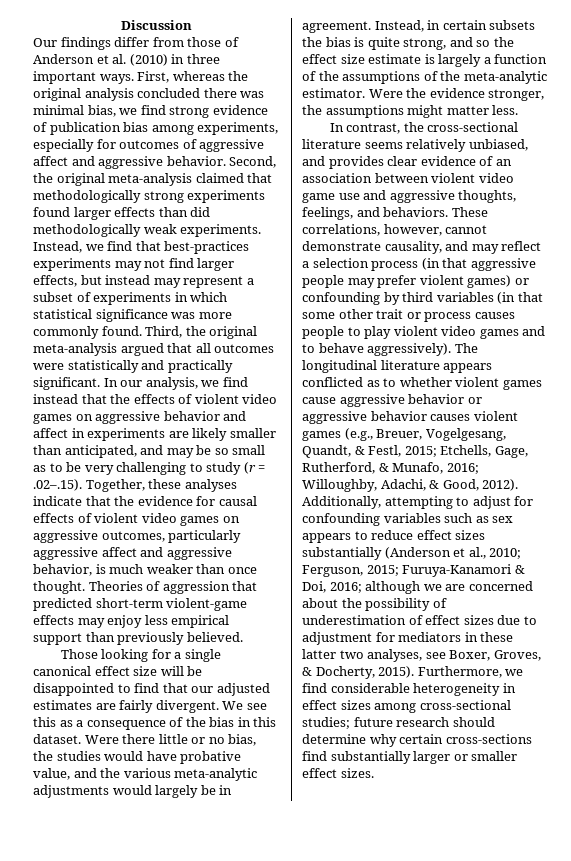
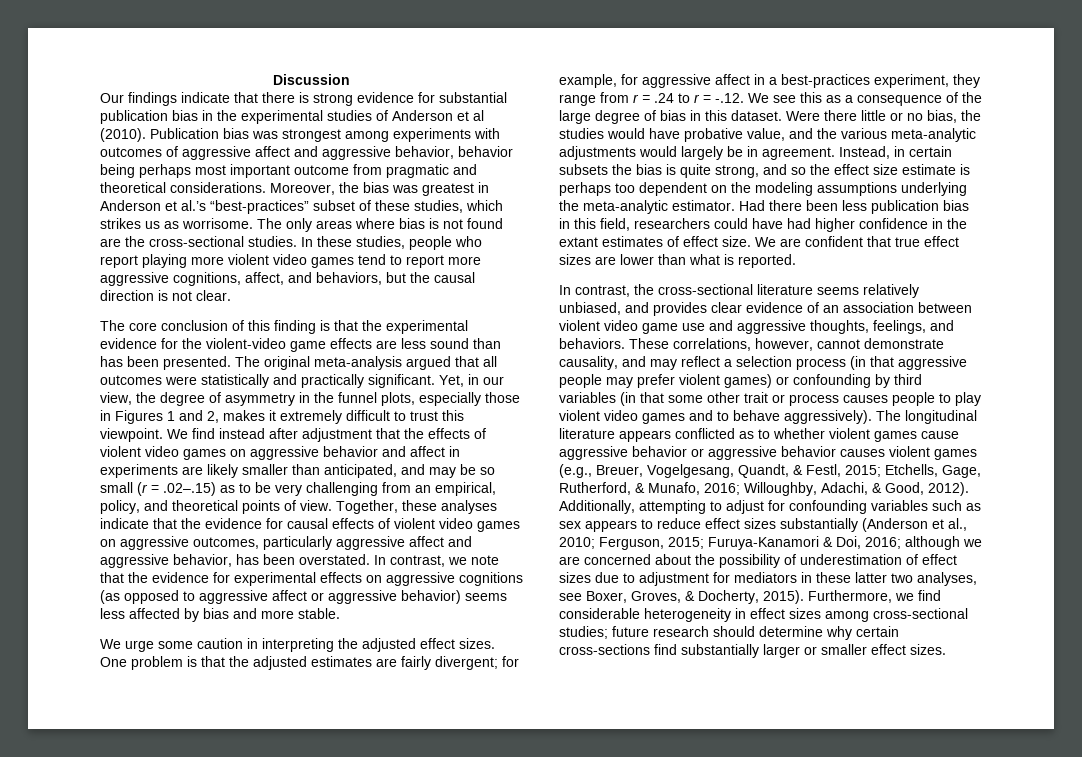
[114,37,239,47] [33,54,220,66] [33,71,249,84] [33,88,265,101] [33,105,268,118] [33,122,279,135] [33,139,116,152] differ from those of Anderson et al. (2010) in three important ways. First, whereas the original analysis concluded there was minimal bias, we find strong evidence of publication bias among experiments, especially for -> [181,92,507,106] [100,110,484,124] [100,128,500,142] indicate that there is strong evidence for substantial publication bias in the experimental studies of Anderson et al (2010). Publication bias was strongest among experiments with
[166,156,277,168] [33,173,273,186] [33,190,266,203] [33,207,211,220] [33,224,262,237] [33,241,250,254] [33,258,235,271] [33,275,254,288] [33,292,228,305] [33,309,232,322] [33,326,206,339] behavior. Second, the original meta-analysis claimed that methodologically strong experiments found larger effects than did methodologically weak experiments. Instead, we find that best-practices experiments may not find larger effects, but instead may represent a subset of experiments in which statistical significance was more commonly found. Third, the -> [395,146,513,159] [100,164,477,178] [100,182,489,196] [100,200,503,214] [100,218,503,232] [100,236,482,250] [100,254,481,268] [100,272,475,286] [100,290,231,301] [100,320,468,334] [100,338,501,352] [100,356,260,370] behavior, behavior being perhaps most important outcome from pragmatic and theoretical considerations. Moreover, the bias was greatest in Anderson et al.’s “best-practices” subset of these studies, which strikes us as worrisome. The only areas where bias is not found are the cross-sectional studies. In these studies, people who report playing more violent video games tend to report more aggressive cognitions, affect, and behaviors, but the causal direction is not clear. // The core conclusion of this finding is that the experimental evidence for the violent-video game effects are less sound than has been presented. The
[103,377,248,390] [33,394,78,404] In our analysis, we find instead -> [439,374,504,387] [100,392,520,406] [100,410,464,424] [100,428,372,442] Yet, in our view, the degree of asymmetry in the funnel plots, especially those in Figures 1 and 2, makes it extremely difficult to trust this viewpoint. We find instead after adjustment
(266, 450) none -> [137,482,216,496] (r = .02–.15)
[189,462,266,475] [33,479,82,491] to study (r = .02–.15). -> [382,482,496,496] [100,500,332,514] from an empirical, policy, and theoretical points of view.
[95,564,257,574] [33,581,258,594] [33,598,248,611] [33,615,230,628] [33,632,243,645] [60,649,221,662] [33,666,203,676] [33,683,270,696] [33,700,219,713] is much weaker than once thought. Theories of aggression that predicted short-term violent-game effects may enjoy less empirical support than previously believed. // Those looking for a single canonical effect size will be disappointed to find that our adjusted estimates are fairly divergent. -> [236,554,499,567] [100,572,523,586] [100,590,507,604] [100,608,340,622] [100,638,495,652] [100,656,519,670] [559,74,980,88] [559,92,744,106] has been overstated. In contrast, we note that the evidence for experimental effects on aggressive cognitions (as opposed to aggressive affect or aggressive behavior) seems less affected by bias and more stable. // We urge some caution in interpreting the adjusted effect sizes. One problem is that the adjusted estimates are fairly divergent; for example, for aggressive affect in a best-practices experiment, they range from r = .24 to r = -.12.
(206, 722) none -> [559,110,656,124] large degree of
[438,54,548,67] [302,71,547,84] [302,88,545,101] [302,105,519,118] largely a function of the assumptions of the meta-analytic estimator. Were the evidence stronger, the assumptions might matter less. -> [559,182,967,196] [559,200,969,214] [559,218,967,232] [559,236,959,247] [559,254,796,268] perhaps too dependent on the modeling assumptions underlying the meta-analytic estimator. Had there been less publication bias in this field, researchers could have had higher confidence in the extant estimates of effect size. We are confident that true effect sizes are lower than what is reported.

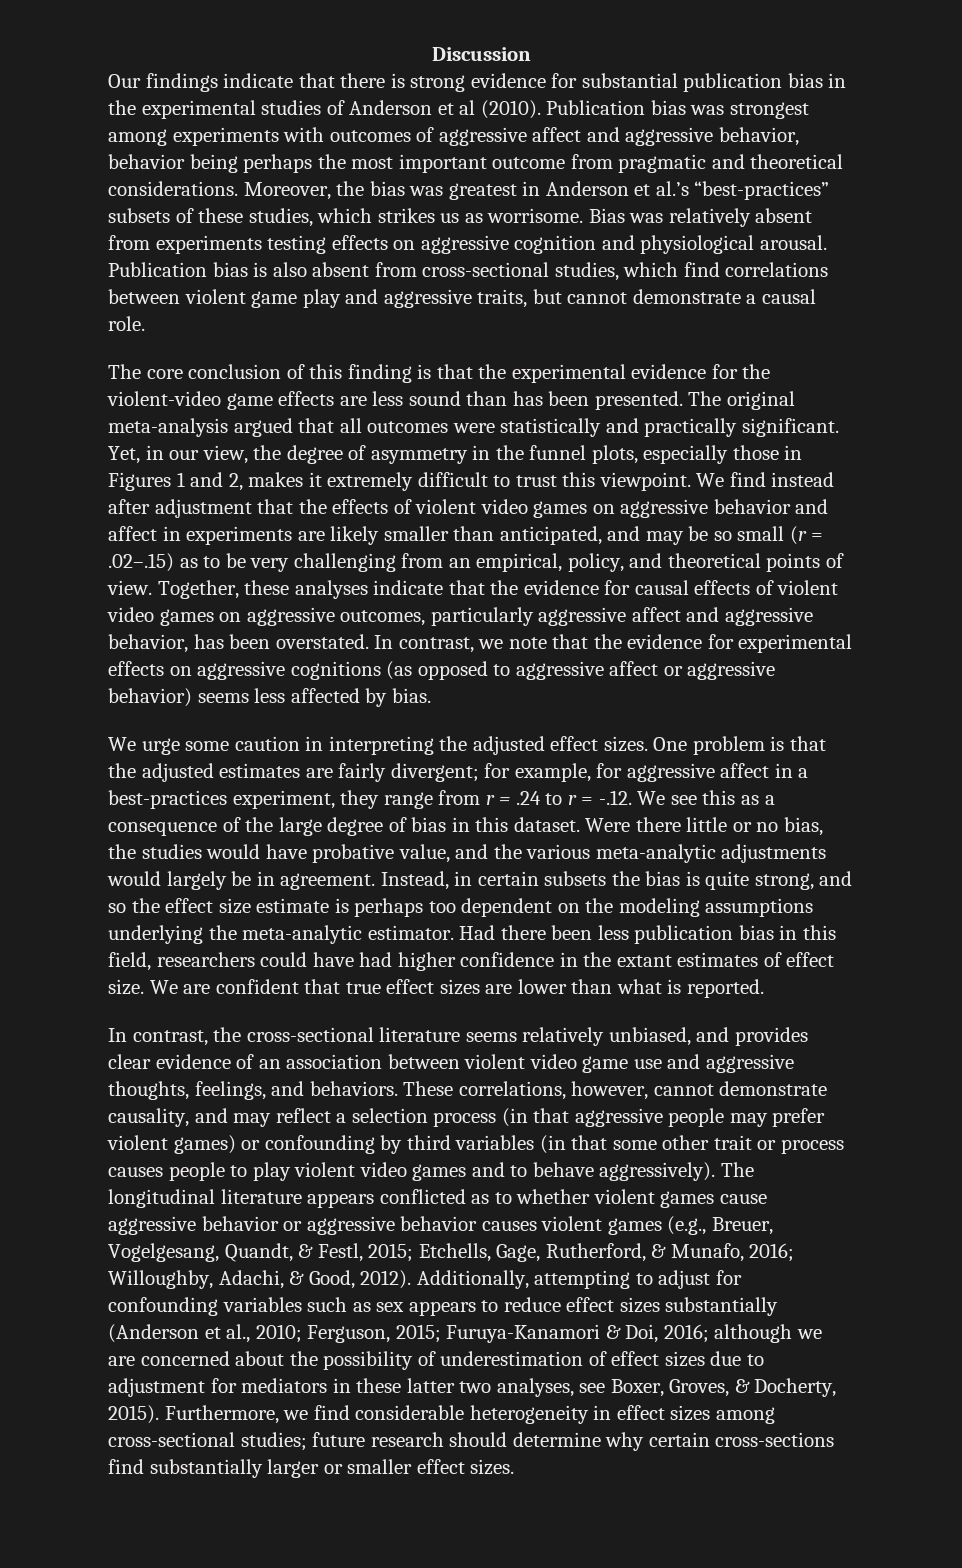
(191, 171) none -> [317,154,346,169] the
[313,200,355,211] subset -> [108,208,170,223] subsets
[257,218,503,232] [100,236,482,250] [100,254,481,268] [100,272,475,286] [100,290,231,301] The only areas where bias is not found are the cross-sectional studies. In these studies, people who report playing more violent video games tend to report more aggressive cognitions, affect, and behaviors, but the causal direction is not clear. -> [588,208,813,227] [108,235,827,254] [108,262,829,281] [108,289,816,308] [108,316,145,331] Bias was relatively absent from experiments testing effects on aggressive cognition and physiological arousal. Publication bias is also absent from cross-sectional studies, which find correlations between violent game play and aggressive traits, but cannot demonstrate a causal role.
[203,608,340,619] bias and more stable. -> [391,688,431,703] bias.

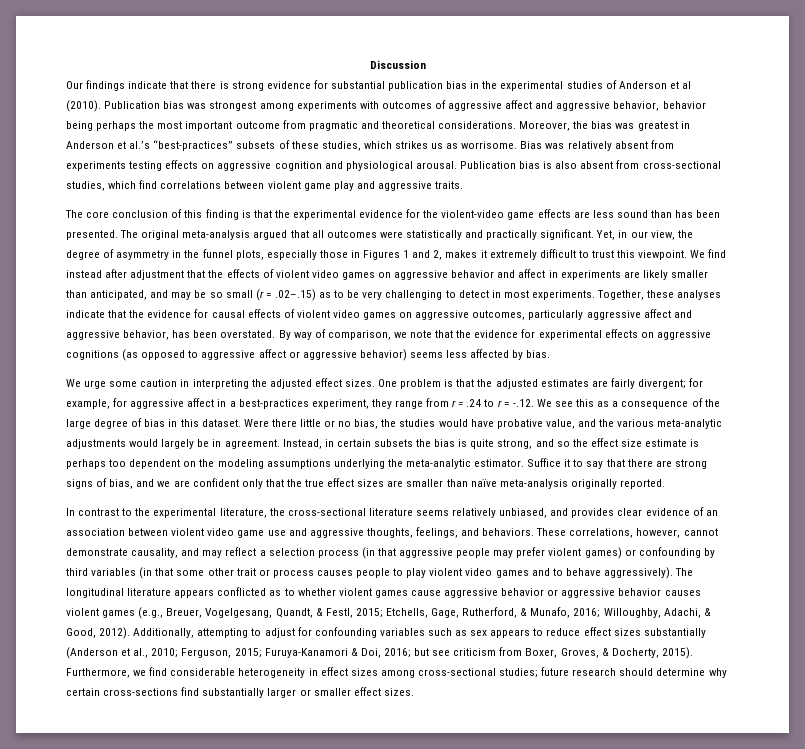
[477,289,816,308] [108,316,145,331] traits, but cannot demonstrate a causal role. -> [435,181,464,189] traits.
[401,553,844,572] [107,580,152,595] from an empirical, policy, and theoretical points of view. -> [445,290,595,300] to detect in most experiments.
[374,635,474,653] In contrast, -> [278,329,391,340] By way of comparison,
[459,925,836,944] [108,952,835,971] [108,979,764,998] [108,1028,208,1046] Had there been less publication bias in this field, researchers could have had higher confidence in the extant estimates of effect size. We are confident that true effect sizes are lower than what is reported. // In contrast, -> [527,458,707,469] [66,478,665,489] [66,508,267,518] Suffice it to say that there are strong signs of bias, and we are confident only that the true effect sizes are smaller than naïve meta-analysis originally reported. // In contrast to the experimental literature,
[714,1324,822,1343] [108,1351,764,1370] [108,1378,606,1397] although we are concerned about the possibility of underestimation of effect sizes due to adjustment for mediators in these latter two analyses, see -> [414,647,523,656] but see criticism from

